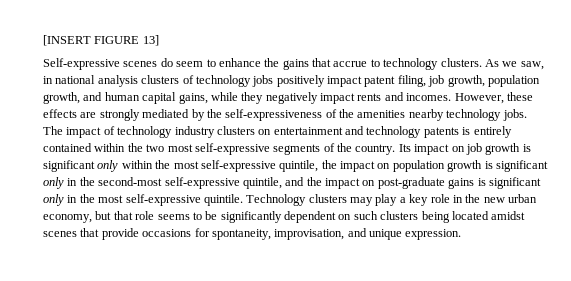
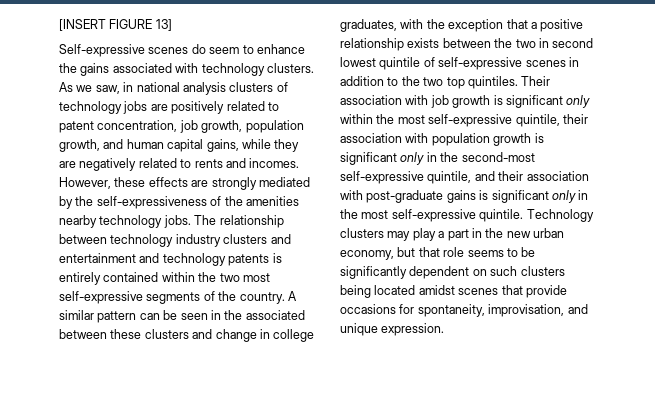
[312,58,380,67] that accrue to -> [112,63,199,73] associated with
[276,75,426,87] positively impact patent filing, -> [150,101,279,114] [59,120,178,133] are positively related to patent concentration,
[265,92,355,104] negatively impact -> [59,158,192,171] are negatively related to
[66,126,115,138] impact of -> [219,215,284,228] [59,234,107,244] relationship between
[258,129,272,135] on -> [270,234,291,244] and
[398,144,465,155] Its impact on -> [287,291,297,301] [59,310,305,323] [59,329,315,342] [340,19,584,32] [340,38,594,51] [340,57,579,70] [340,76,551,89] [340,95,429,105] A similar pattern can be seen in the associated between these clusters and change in college graduates, with the exception that a positive relationship exists between the two in second lowest quintile of self-expressive scenes in addition to the two top quintiles. Their association with
[321,160,391,172] the impact on -> [562,114,588,124] [340,133,429,143] their association with
[306,177,376,189] the impact on -> [498,171,589,181] [340,190,363,200] their association with
[409,194,450,206] key role -> [447,229,469,241] part

